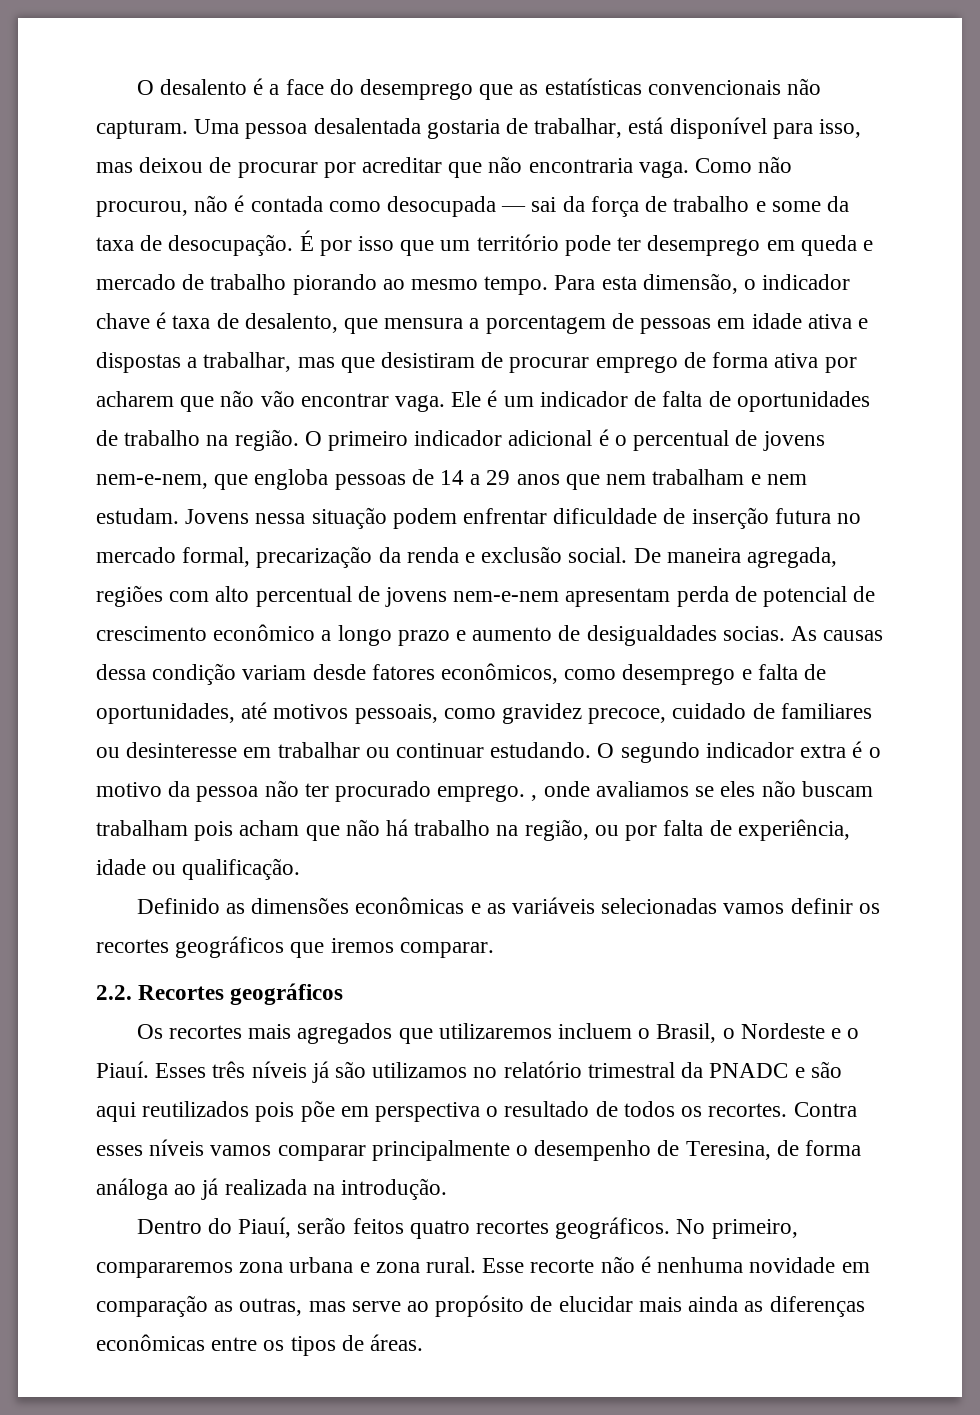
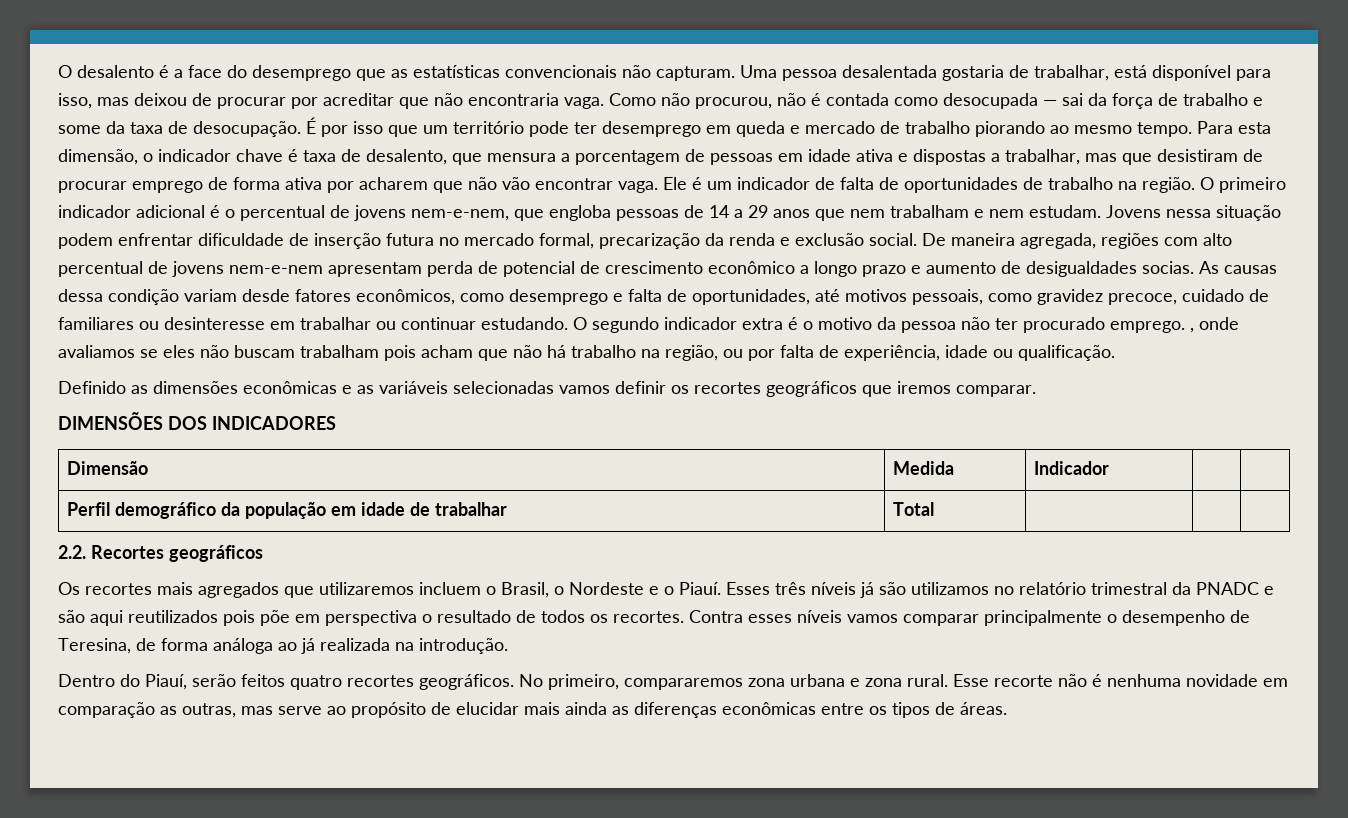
(494, 950) none -> [58,412,336,430] [67,461,149,475] [893,461,955,475] [1034,461,1110,475] [67,502,508,519] [893,502,935,516] // DIMENSÕES DOS INDICADORES // Dimensão | Medida | Indicador | | // Perfil demográfico da população em idade de trabalhar | Total | | |

